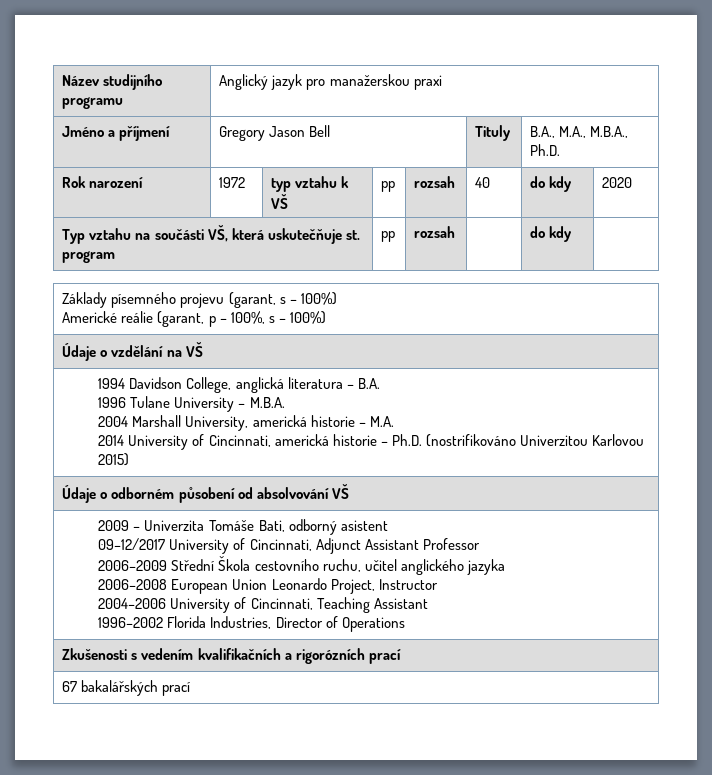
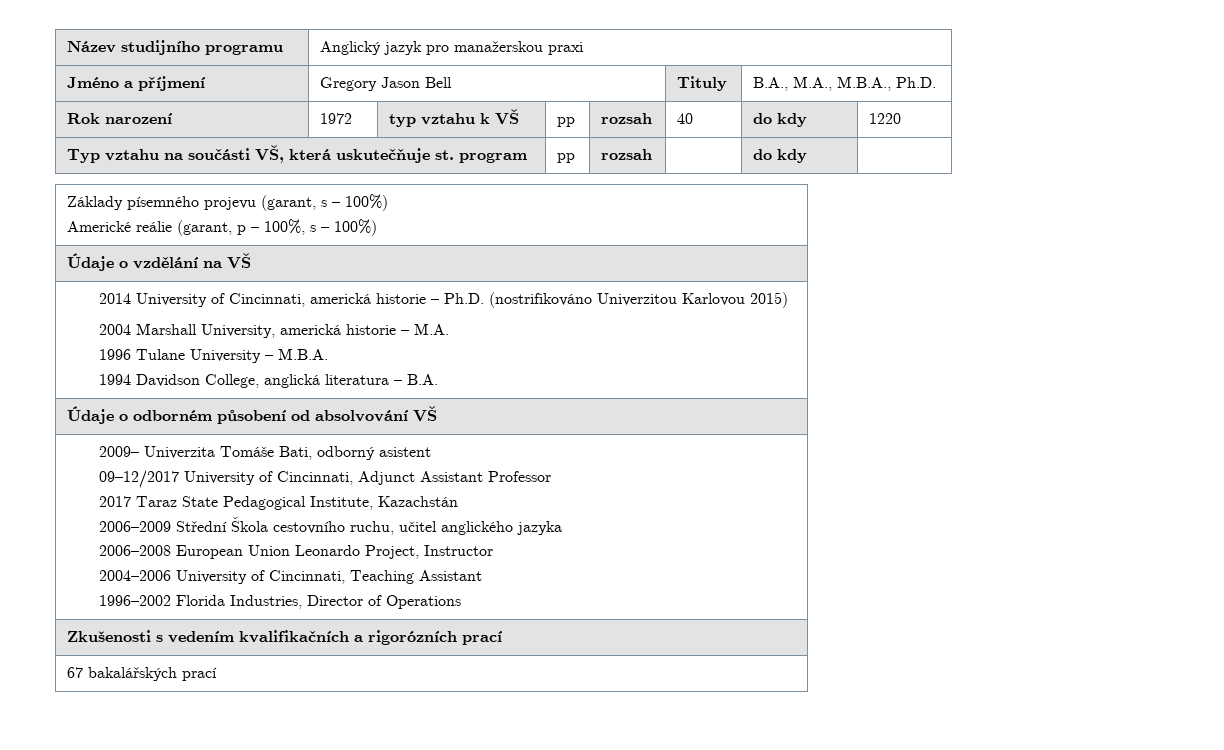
[602,177,633,188] 2020 -> [869,113,902,124] 1220
[98,377,380,393] [98,396,285,412] [98,415,394,431] 1994 Davidson College, anglická literatura – B.A. // 1996 Tulane University – M.B.A. // 2004 Marshall University, americká historie – M.A. // -> (252, 261) none
(130, 459) none -> [98,323,449,338] [98,348,328,363] [98,374,438,388] // 2004 Marshall University, americká historie – M.A. // 1996 Tulane University – M.B.A. // 1994 Davidson College, anglická literatura – B.A.
[98,520,141,531] 2009 – -> [98,446,139,457] 2009–
(480, 544) none -> [98,496,458,510] // 2017 Taraz State Pedagogical Institute, Kazachstán

